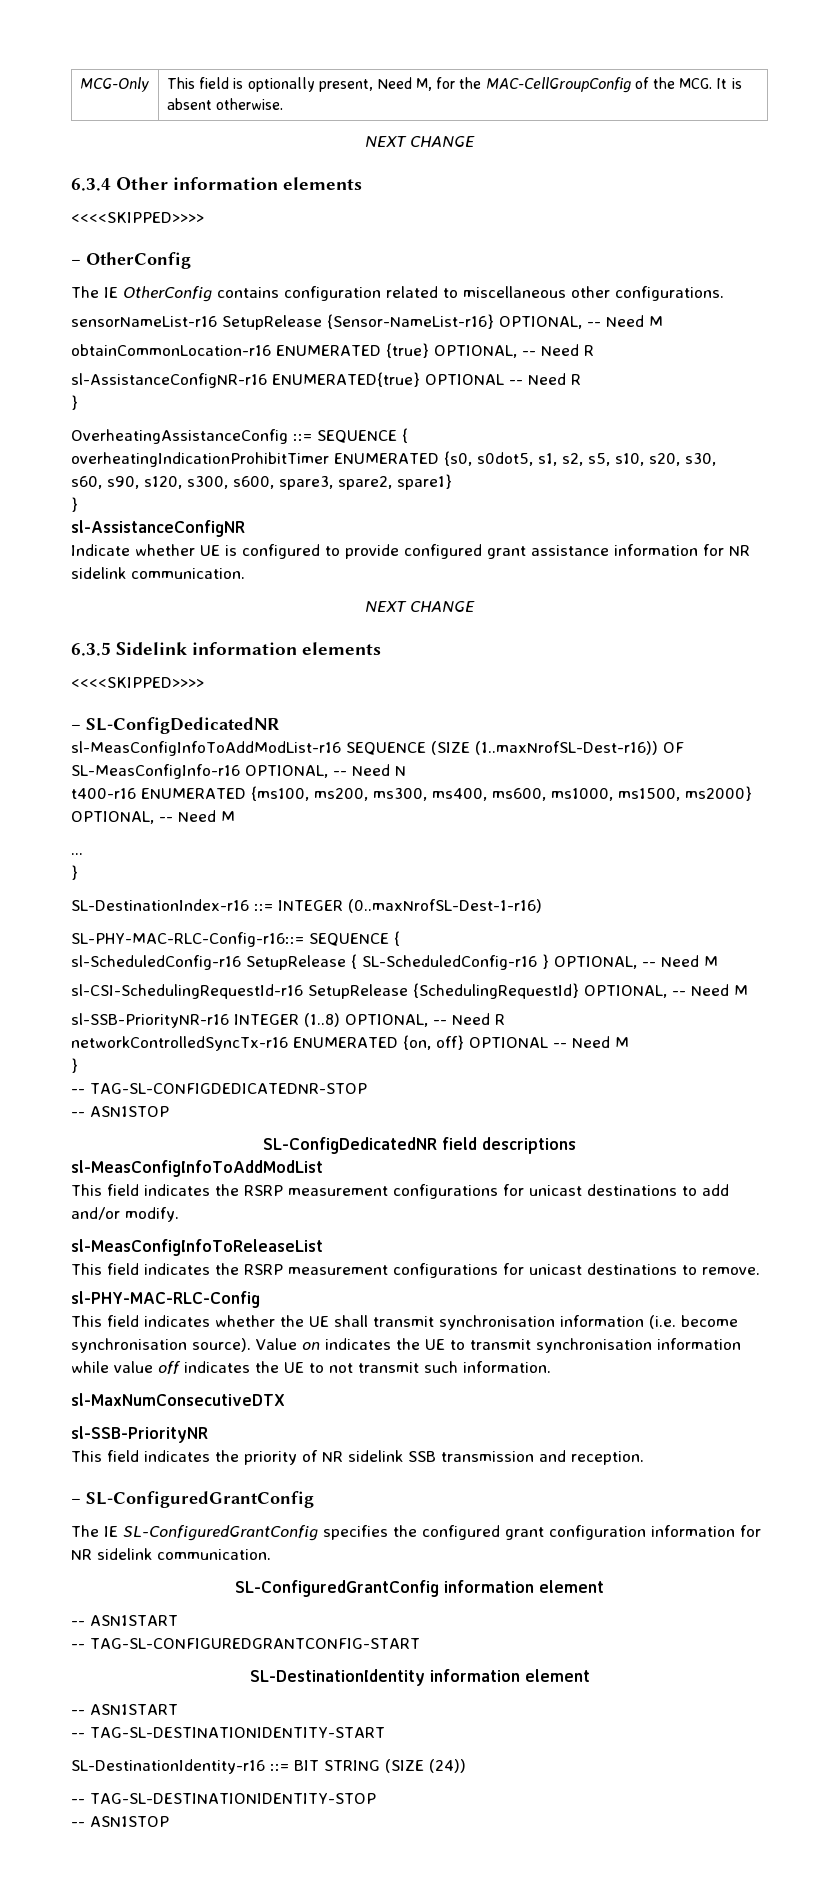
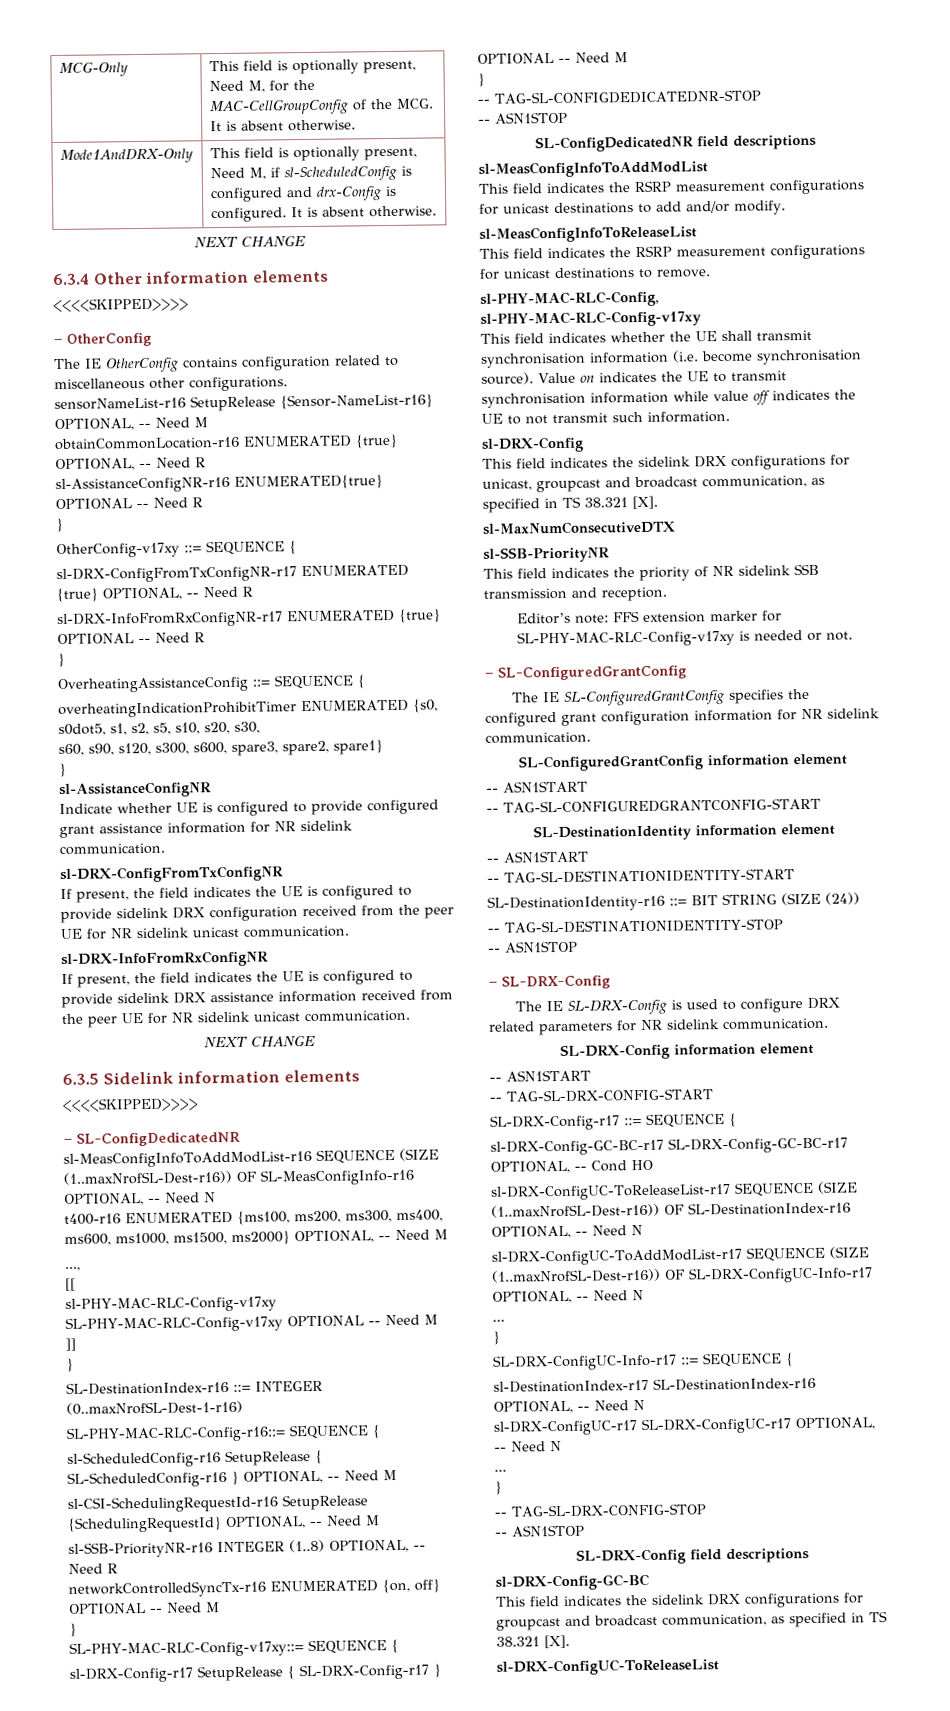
(284, 104) none -> [59,148,193,164] [209,146,417,162] [209,165,412,182] [209,185,397,203] [210,205,437,223] // Mode1AndDRX-Only | This field is optionally present, Need M, if sl-ScheduledConfig is configured and drx-Config is configured. It is absent otherwise.
(78, 402) none -> [56,540,297,559] [56,564,409,584] [56,586,253,603] [57,608,441,629] [57,632,205,645] [57,652,65,668] // OtherConfig-v17xy ::= SEQUENCE { // sl-DRX-ConfigFromTxConfigNR-r17 ENUMERATED {true} OPTIONAL, -- Need R // sl-DRX-InfoFromRxConfigNR-r17 ENUMERATED {true} OPTIONAL -- Need R // }
(245, 573) none -> [60,865,284,883] [60,884,412,903] [60,904,454,923] [60,925,349,940] [61,950,269,968] [61,969,413,988] [61,989,453,1008] [61,1009,410,1028] // sl-DRX-ConfigFromTxConfigNR // If present, the field indicates the UE is configured to provide sidelink DRX configuration received from the peer UE for NR sidelink unicast communication. // sl-DRX-InfoFromRxConfigNR // If present, the field indicates the UE is configured to provide sidelink DRX assistance information received from the peer UE for NR sidelink unicast communication.
[71,853,83,855] ... -> [64,1266,80,1271] [65,1277,76,1291] [65,1296,277,1313] [65,1314,438,1333] [65,1337,76,1351] ..., // [[ // sl-PHY-MAC-RLC-Config-v17xy SL-PHY-MAC-RLC-Config-v17xy OPTIONAL -- Need M // ]]
(78, 1065) none -> [69,1638,399,1658] [69,1663,441,1683] [477,52,628,64] [477,72,485,87] // SL-PHY-MAC-RLC-Config-v17xy::= SEQUENCE { // sl-DRX-Config-r17 SetupRelease { SL-DRX-Config-r17 } OPTIONAL -- Need M // }
[71,1291,260,1308] sl-PHY-MAC-RLC-Config -> [480,290,659,308] [480,310,702,328] sl-PHY-MAC-RLC-Config, sl-PHY-MAC-RLC-Config-v17xy
(551, 1367) none -> [481,436,584,453] [482,454,850,470] [482,474,825,493] [482,495,658,513] // sl-DRX-Config // This field indicates the sidelink DRX configurations for unicast, groupcast and broadcast communication, as specified in TS 38.321 [X].
(644, 1458) none -> [517,610,783,625] [517,629,854,648] // Editor’s note: FFS extension marker for SL-PHY-MAC-RLC-Config-v17xy is needed or not.
(169, 1821) none -> [488,974,611,990] [514,997,840,1015] [489,1017,829,1036] [559,1042,814,1060] [489,1069,591,1082] [489,1088,713,1103] [490,1112,737,1131] [490,1136,848,1156] [490,1159,653,1174] [490,1181,858,1201] [491,1201,851,1218] [491,1225,643,1239] [491,1246,869,1266] [492,1266,873,1284] [492,1290,644,1304] [492,1319,505,1322] [492,1330,500,1345] [493,1352,794,1371] [493,1376,816,1393] [493,1399,645,1414] [493,1417,875,1436] [494,1441,562,1452] [494,1469,507,1472] [494,1480,502,1495] [494,1503,706,1518] [495,1524,585,1537] [576,1548,809,1565] [495,1573,649,1591] [495,1592,864,1608] [496,1611,888,1631] [496,1634,570,1649] [496,1658,719,1676] // – SL-DRX-Config // The IE SL-DRX-Config is used to configure DRX related parameters for NR sidelink communication. // SL-DRX-Config information element // -- ASN1START // -- TAG-SL-DRX-CONFIG-START // SL-DRX-Config-r17 ::= SEQUENCE { // sl-DRX-Config-GC-BC-r17 SL-DRX-Config-GC-BC-r17 OPTIONAL, -- Cond HO // sl-DRX-ConfigUC-ToReleaseList-r17 SEQUENCE (SIZE (1..maxNrofSL-Dest-r16)) OF SL-DestinationIndex-r16 OPTIONAL, -- Need N // sl-DRX-ConfigUC-ToAddModList-r17 SEQUENCE (SIZE (1..maxNrofSL-Dest-r16)) OF SL-DRX-ConfigUC-Info-r17 OPTIONAL, -- Need N // ... // } // SL-DRX-ConfigUC-Info-r17 ::= SEQUENCE { // sl-DestinationIndex-r17 SL-DestinationIndex-r16 OPTIONAL, -- Need N // sl-DRX-ConfigUC-r17 SL-DRX-ConfigUC-r17 OPTIONAL, -- Need N // ... // } // -- TAG-SL-DRX-CONFIG-STOP // -- ASN1STOP // SL-DRX-Config field descriptions // sl-DRX-Config-GC-BC // This field indicates the sidelink DRX configurations for groupcast and broadcast communication, as specified in TS 38.321 [X]. // sl-DRX-ConfigUC-ToReleaseList

